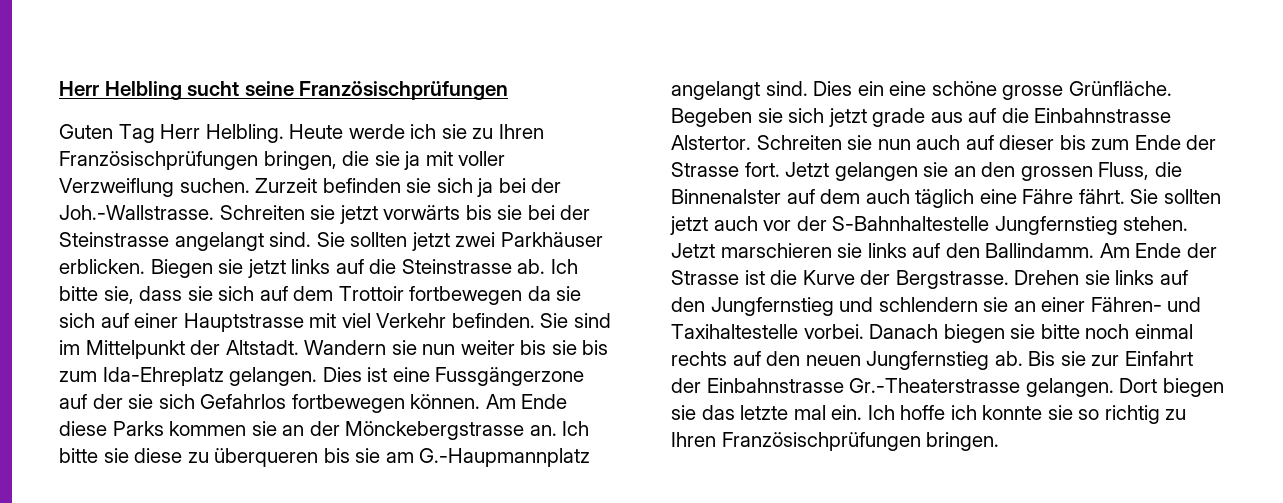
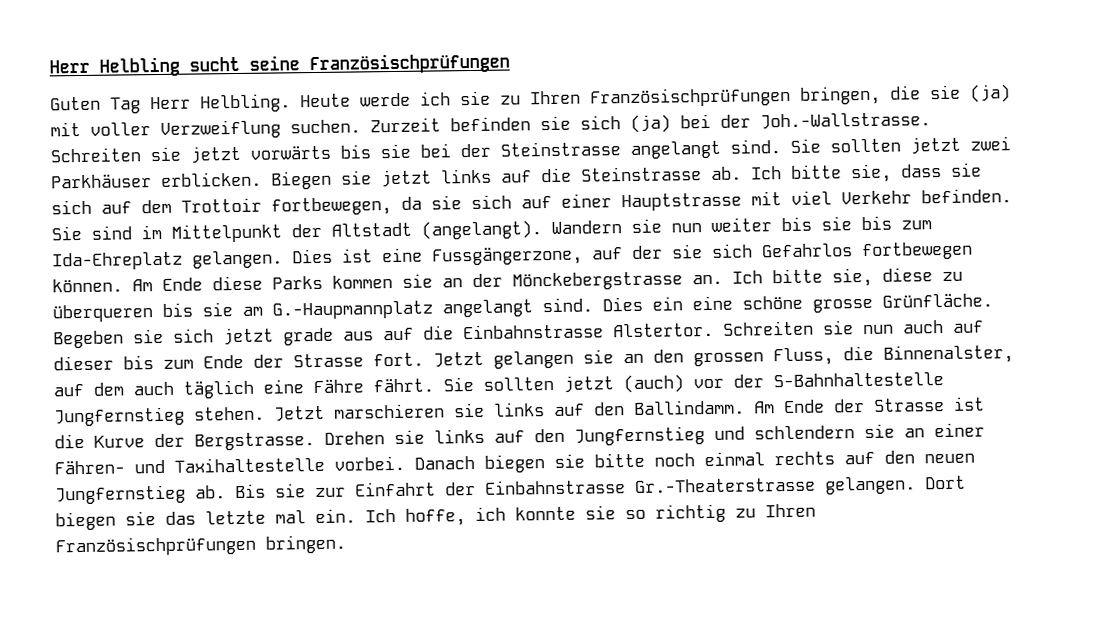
[404,151,421,170] ja -> [970,84,1011,103] (ja)
[477,178,494,197] ja -> [630,114,671,133] (ja)
[409,286,523,305] fortbewegen -> [271,197,392,216] fortbewegen,
[225,340,299,355] Altstadt. -> [331,220,542,240] Altstadt (angelangt).
[435,367,585,386] Fussgängerzone -> [432,246,583,266] Fussgängerzone,
[103,448,129,463] sie -> [832,267,873,287] sie,
[671,189,781,204] Binnenalster -> [883,344,1014,364] Binnenalster,
[713,216,758,231] auch -> [623,374,684,394] (auch)
[900,405,946,420] hoffe -> [405,508,466,526] hoffe,

